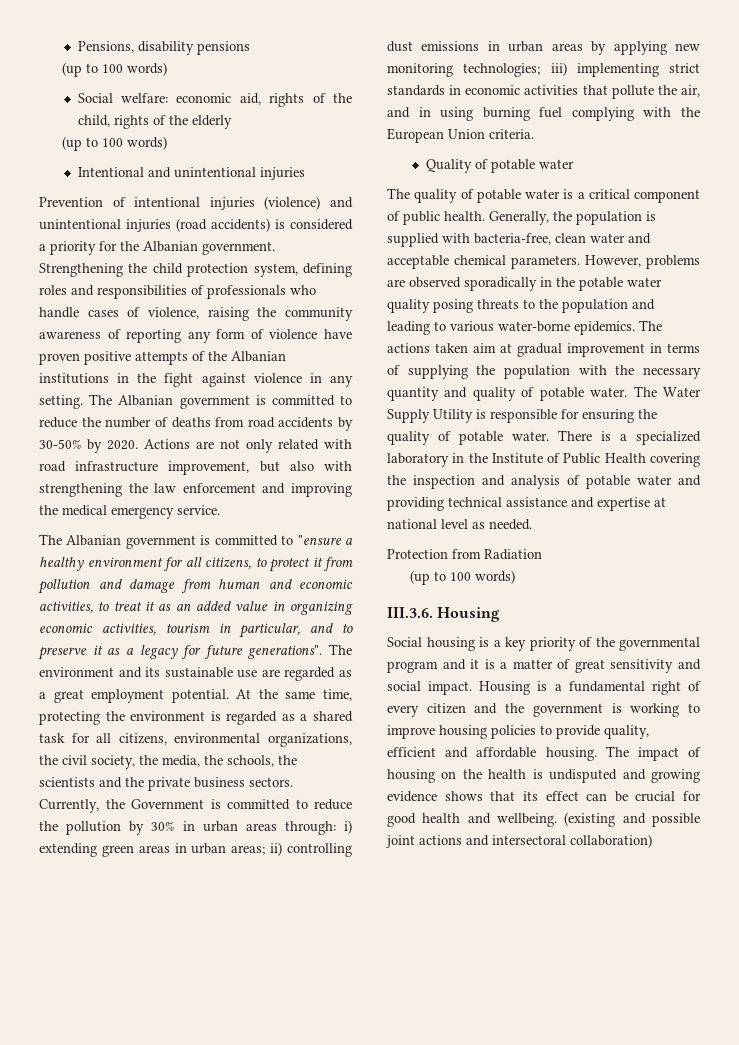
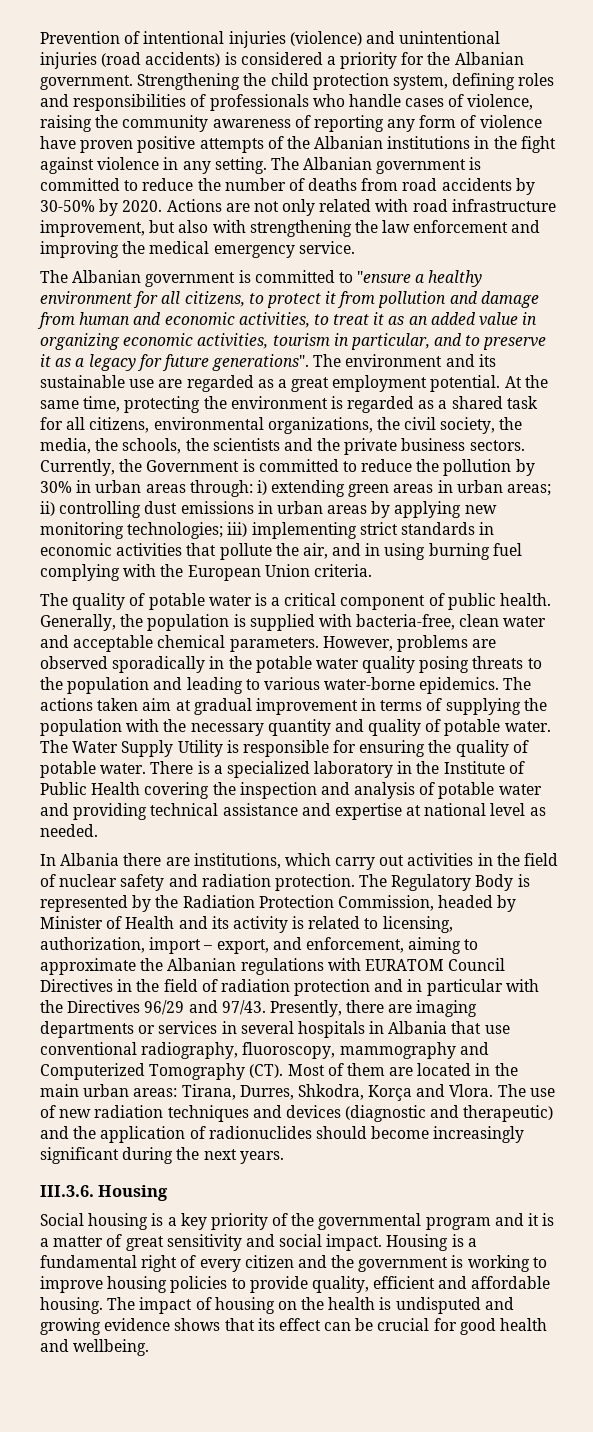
[77,41,250,55] [61,62,167,77] [77,93,352,107] [77,115,232,129] [61,136,167,151] [77,167,305,180] Pensions, disability pensions // (up to 100 words) // Social welfare: economic aid, rights of the child, rights of the elderly // (up to 100 words) // Intentional and unintentional injuries // -> (40, 37) none
[425,159,574,173] // Quality of potable water -> (372, 570) none
[387,549,542,560] [409,570,515,585] Protection from Radiation // (up to 100 words) -> [40,853,559,870] [40,874,530,891] [40,895,517,912] [40,916,453,933] [40,937,479,954] [40,958,506,975] [40,979,539,996] [40,1000,478,1017] [40,1021,510,1038] [40,1042,489,1059] [40,1063,518,1080] [40,1084,555,1101] [40,1105,554,1122] [40,1126,525,1143] [40,1147,284,1164] In Albania there are institutions, which carry out activities in the field of nuclear safety and radiation protection. The Regulatory Body is represented by the Radiation Protection Commission, headed by Minister of Health and its activity is related to licensing, authorization, import – export, and enforcement, aiming to approximate the Albanian regulations with EURATOM Council Directives in the field of radiation protection and in particular with the Directives 96/29 and 97/43. Presently, there are imaging departments or services in several hospitals in Albania that use conventional radiography, fluoroscopy, mammography and Computerized Tomography (CT). Most of them are located in the main urban areas: Tirana, Durres, Shkodra, Korça and Vlora. The use of new radiation techniques and devices (diagnostic and therapeutic) and the application of radionuclides should become increasingly significant during the next years.
[564,812,700,827] [386,834,652,848] (existing and possible joint actions and intersectoral collaboration) -> (150, 1347) none

